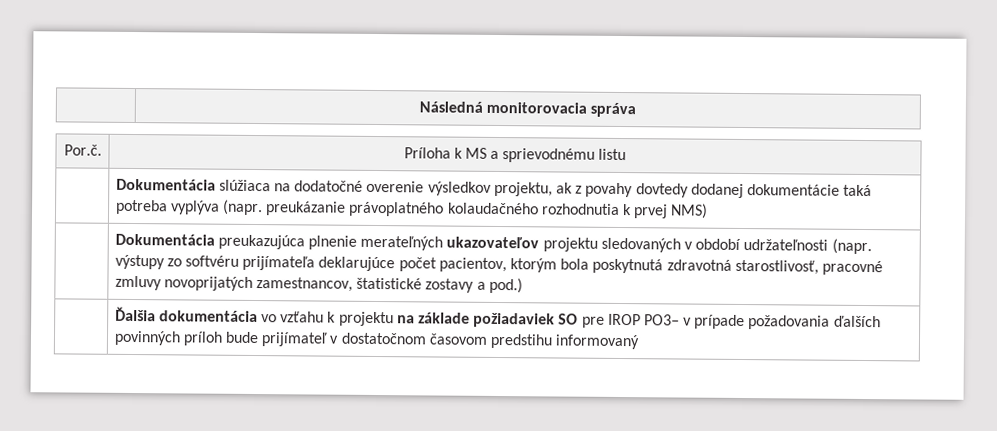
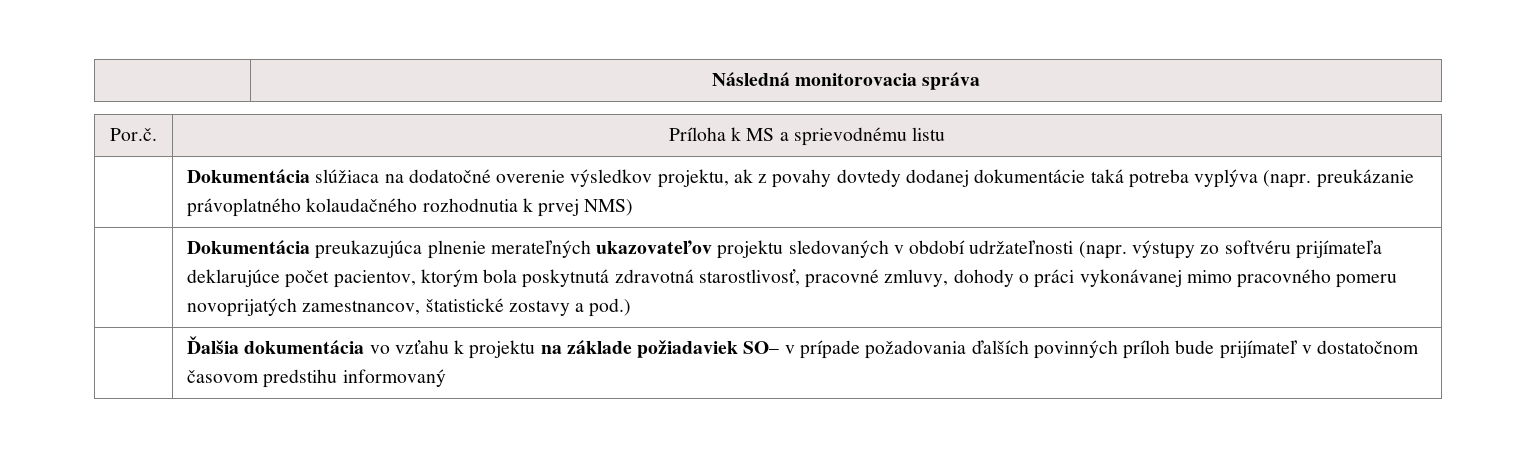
[114,275,162,291] zmluvy -> [884,269,1398,288] zmluvy, dohody o práci vykonávanej mimo pracovného pomeru
[558,313,680,328] SO pre IROP PO3– -> [743,341,780,354] SO–

